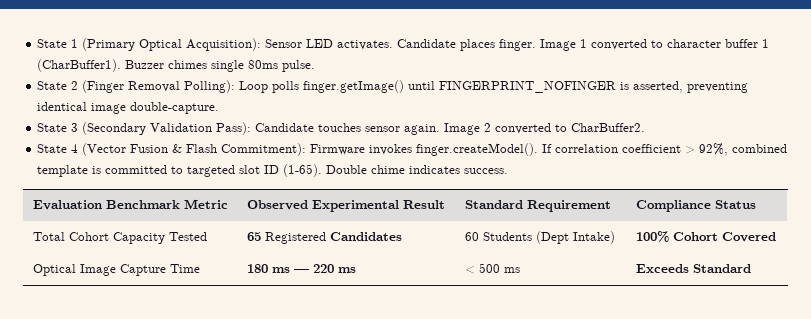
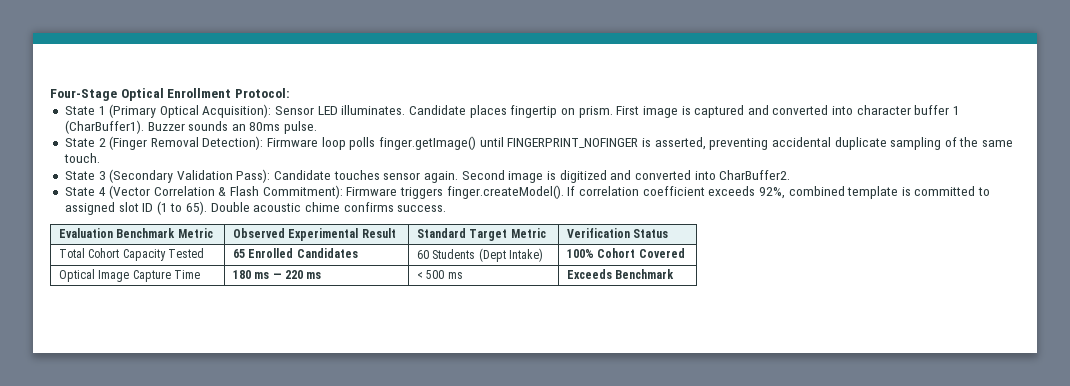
(37, 43) none -> [50,88,290,101] Four-Stage Optical Enrollment Protocol: //
[337,40,394,50] activates. -> [341,105,406,115] illuminates.
[499,39,664,51] finger. Image 1 converted to -> [510,105,854,118] fingertip on prism. First image is captured and converted into
[168,60,245,72] chimes single -> [188,121,246,131] sounds an
[184,80,269,93] Polling): Loop -> [202,136,346,150] Detection): Firmware loop
[37,102,220,114] identical image double-capture. -> [771,137,1014,150] [63,153,100,163] accidental duplicate sampling of the same touch.
[444,123,568,135] Image 2 converted to -> [461,170,716,183] Second image is digitized and converted into
[130,144,169,153] Fusion -> [153,186,215,196] Correlation
[369,144,413,155] invokes -> [400,187,444,199] triggers
[685,146,696,154] > -> [708,186,756,196] exceeds
[187,165,236,177] targeted -> [64,202,115,215] assigned
[283,164,461,177] (1-65). Double chime indicates -> [156,201,394,215] (1 to 65). Double acoustic chime confirms
[526,200,611,212] [635,200,711,212] Requirement | Compliance -> [469,228,546,241] [567,228,631,238] Target Metric | Verification
[264,232,326,244] Registered -> [248,248,294,258] Enrolled
[692,264,751,273] Standard -> [615,269,675,279] Benchmark

